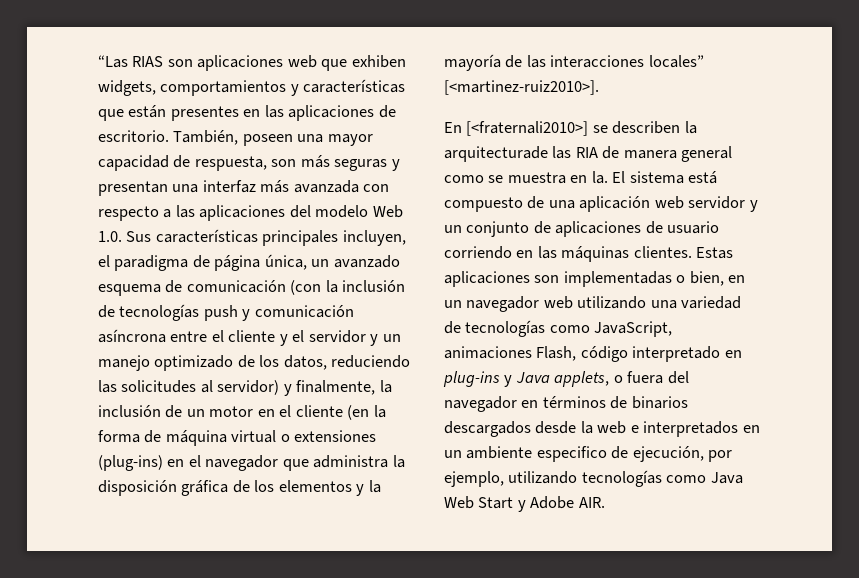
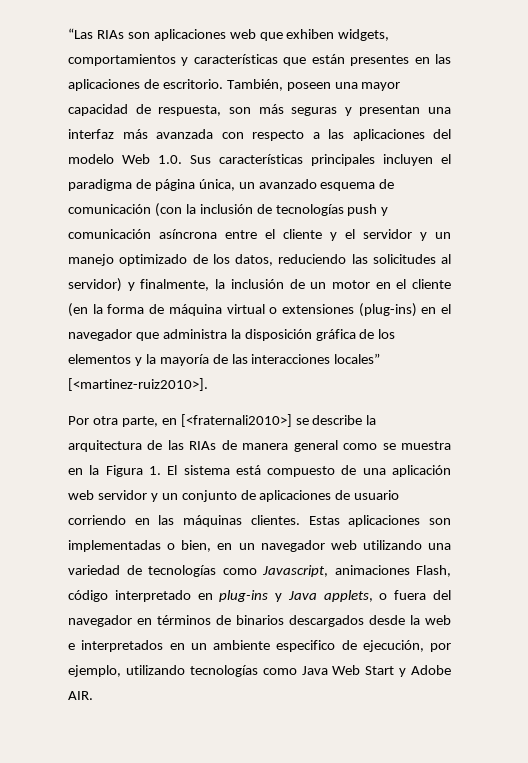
[132,56,164,67] RIAS -> [96,30,124,39] RIAs
[342,230,406,246] incluyen, -> [383,154,433,166] incluyen
[444,121,697,136] [444,146,598,162] En [<fraternali2010>] se describen la arquitecturade las RIA -> [68,414,377,427] [68,440,217,452] Por otra parte, en [<fraternali2010>] se describe la arquitectura de las RIAs
[591,171,608,184] la. -> [89,465,161,477] la Figura 1.
[594,321,673,337] JavaScript, -> [262,565,328,577] Javascript,

